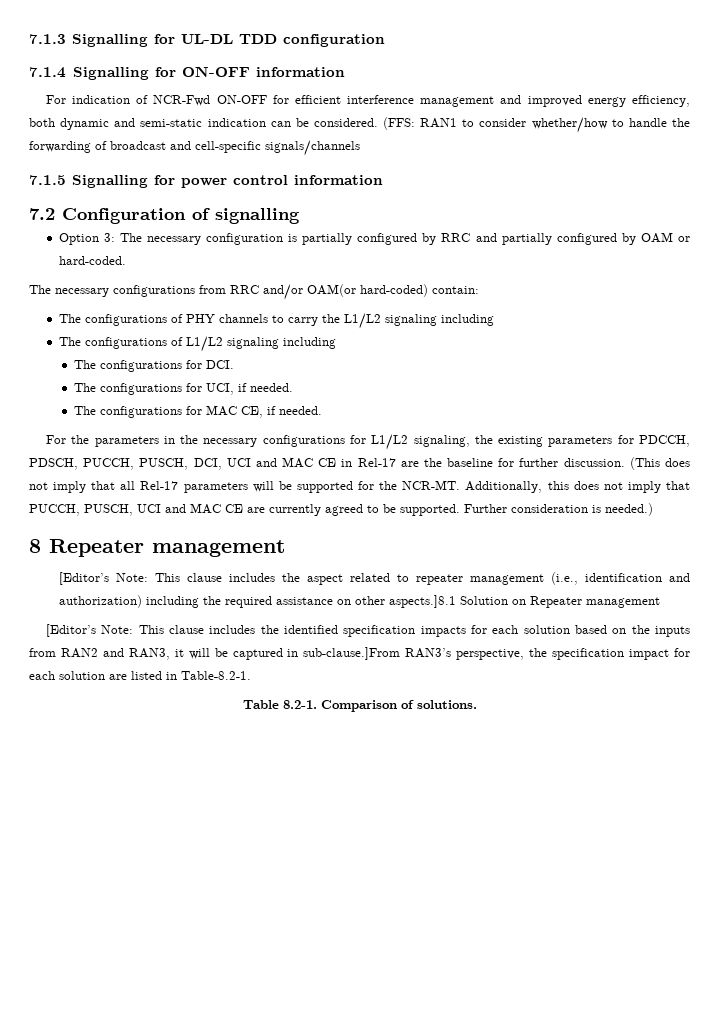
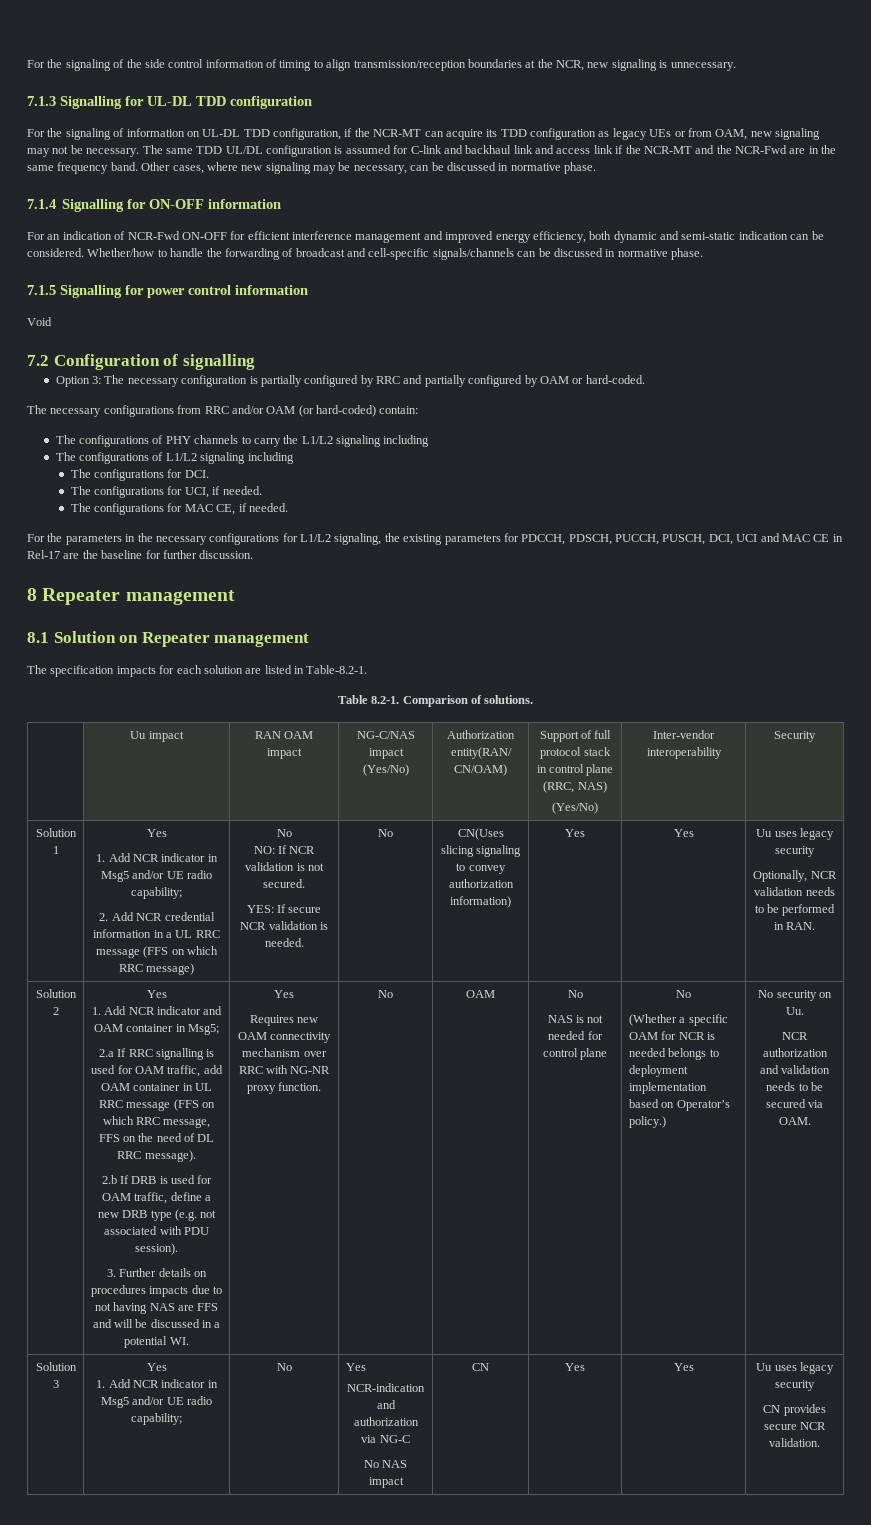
(29, 39) none -> [27,59,736,71] For the signaling of the side control information of timing to align transmission/reception boundaries at the NCR, new signaling is unnecessary. //
(385, 40) none -> [27,128,820,140] [27,145,837,157] [27,162,596,174] // For the signaling of information on UL-DL TDD configuration, if the NCR-MT can acquire its TDD configuration as legacy UEs or from OAM, new signaling may not be necessary. The same TDD UL/DL configuration is assumed for C-link and backhaul link and access link if the NCR-MT and the NCR-Fwd are in the same frequency band. Other cases, where new signaling may be necessary, can be discussed in normative phase.
(66, 99) none -> [47,234,61,240] an
[383,117,608,133] (FFS: RAN1 to consider whether/how -> [87,248,155,257] Whether/how
(360, 148) none -> [517,248,703,260] can be discussed in normative phase.
(383, 180) none -> [27,317,52,326] // Void
[307,284,356,297] OAM(or -> [266,405,314,417] OAM (or
[629,457,690,470] [29,480,691,493] [29,503,653,516] [29,539,285,557] [59,572,691,585] [59,595,661,608] [45,624,338,637] (This does not imply that all Rel-17 parameters will be supported for the NCR-MT. Additionally, this does not imply that PUCCH, PUSCH, UCI and MAC CE are currently agreed to be supported. Further consideration is needed.) // 8 Repeater management // [Editor’s Note: This clause includes the aspect related to repeater management (i.e., identification and authorization) including the required assistance on other aspects.]8.1 Solution on Repeater management // [Editor’s Note: This clause includes the identified -> [27,588,235,605] [27,631,310,647] [27,665,47,674] // 8 Repeater management // 8.1 Solution on Repeater management // The
[574,625,691,637] [29,647,690,660] [29,671,105,680] based on the inputs from RAN2 and RAN3, it will be captured in sub-clause.]From RAN3’s perspective, the specification impact for each solution -> (243, 669) none
(477, 704) none -> [130,731,184,742] [254,731,314,739] [267,748,302,759] [356,731,415,739] [368,748,404,759] [362,764,409,776] [447,730,515,739] [450,747,512,759] [454,764,507,776] [539,730,612,742] [540,747,611,759] [536,764,614,776] [543,781,607,793] [552,802,598,814] [653,730,715,739] [646,747,722,759] [774,731,816,742] [35,828,77,837] [52,846,59,854] [146,829,167,837] [96,853,218,862] [100,870,213,882] [131,887,182,899] [99,912,215,921] [93,929,220,938] [95,946,219,958] [118,963,195,975] [276,829,292,837] [253,845,316,854] [245,862,324,871] [263,879,305,888] [246,904,322,913] [240,921,328,930] [264,938,304,947] [378,829,393,837] [457,828,504,840] [440,845,522,857] [456,863,506,874] [448,879,514,888] [450,896,511,908] [565,829,585,837] [673,829,694,837] [756,828,834,840] [775,846,815,857] [753,870,837,882] [754,887,835,896] [754,904,836,916] [773,922,816,930] [35,989,77,998] [52,1007,59,1015] [146,990,167,998] [91,1006,223,1015] [93,1024,220,1035] [98,1048,215,1060] [91,1065,223,1077] [100,1083,213,1091] [98,1099,216,1111] [102,1116,211,1128] [98,1133,215,1142] [117,1150,196,1162] [101,1175,213,1184] [101,1192,212,1204] [97,1209,217,1221] [104,1226,209,1235] [135,1243,178,1255] [106,1268,208,1277] [90,1285,223,1297] [94,1302,219,1314] [92,1319,221,1328] [124,1336,189,1348] [274,990,294,998] [249,1015,319,1026] [237,1032,332,1043] [242,1048,327,1057] [238,1065,331,1074] [246,1082,322,1094] [378,990,393,998] [466,990,495,998] [567,990,583,998] [547,1015,604,1023] [548,1031,603,1040] [542,1048,608,1060] [676,990,691,998] [628,1014,728,1026] [628,1031,715,1040] [628,1048,719,1060] [628,1065,688,1077] [628,1082,707,1094] [628,1099,730,1111] [628,1116,666,1128] [758,990,832,1001] [785,1007,804,1015] [782,1032,808,1040] [762,1048,828,1057] [759,1065,831,1074] [766,1082,823,1091] [765,1099,824,1108] [778,1117,811,1125] [35,1362,77,1371] [52,1380,59,1388] [146,1363,167,1371] [96,1379,218,1388] [100,1396,213,1408] [131,1413,182,1425] [276,1363,292,1371] [345,1363,366,1371] [347,1383,425,1392] [376,1400,396,1409] [353,1417,419,1426] [361,1435,410,1443] [363,1460,408,1468] [368,1477,404,1488] [472,1363,489,1371] [565,1363,585,1371] [673,1363,694,1371] [756,1362,834,1374] [775,1380,815,1391] [763,1404,826,1416] [763,1422,827,1430] [769,1438,820,1447] // | Uu impact | RAN OAM impact | NG-C/NAS impact (Yes/No) | Authorization entity(RAN/ CN/OAM) | Support of full protocol stack in control plane (RRC, NAS) // (Yes/No) | Inter-vendor interoperability | Security // Solution 1 | Yes // 1. Add NCR indicator in Msg5 and/or UE radio capability; // 2. Add NCR credential information in a UL RRC message (FFS on which RRC message) | No // NO: If NCR validation is not secured. // YES: If secure NCR validation is needed. | No | CN(Uses slicing signaling to convey authorization information) | Yes | Yes | Uu uses legacy security // Optionally, NCR validation needs to be performed in RAN. // Solution 2 | Yes // 1. Add NCR indicator and OAM container in Msg5; // 2.a If RRC signalling is used for OAM traffic, add OAM container in UL RRC message (FFS on which RRC message, FFS on the need of DL RRC message). // 2.b If DRB is used for OAM traffic, define a new DRB type (e.g. not associated with PDU session). // 3. Further details on procedures impacts due to not having NAS are FFS and will be discussed in a potential WI. | Yes // Requires new OAM connectivity mechanism over RRC with NG-NR proxy function. | No | OAM | No // NAS is not needed for control plane | No // (Whether a specific OAM for NCR is needed belongs to deployment implementation based on Operator’s policy.) | No security on Uu. // NCR authorization and validation needs to be secured via OAM. // Solution 3 | Yes // 1. Add NCR indicator in Msg5 and/or UE radio capability; | No | Yes // NCR-indication and authorization via NG-C // No NAS impact | CN | Yes | Yes | Uu uses legacy security // CN provides secure NCR validation.

